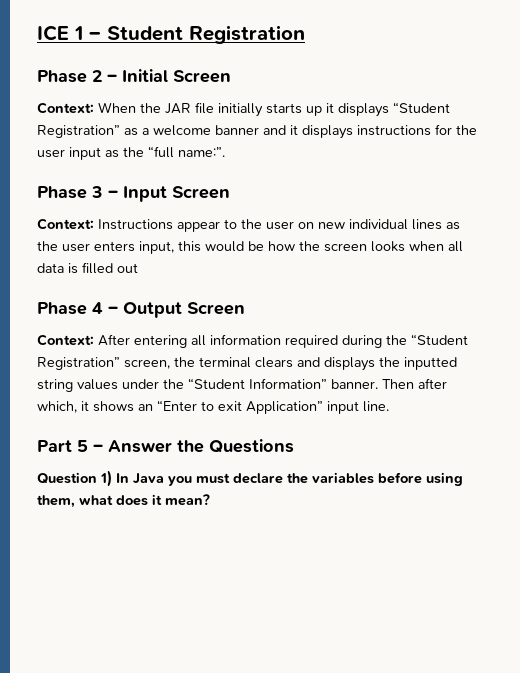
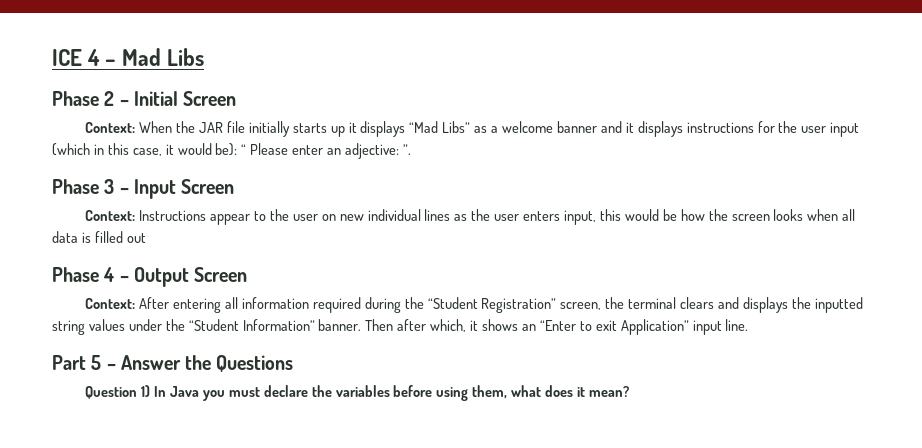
[74,25,305,44] 1 – Student Registration -> [87,48,205,66] 4 – Mad Libs
[393,102,450,113] [37,125,120,138] “Student Registration” -> [409,121,471,133] “Mad Libs”
[105,146,225,158] as the “full name:”. -> [52,143,411,159] (which in this case, it would be): “ Please enter an adjective: ”.

